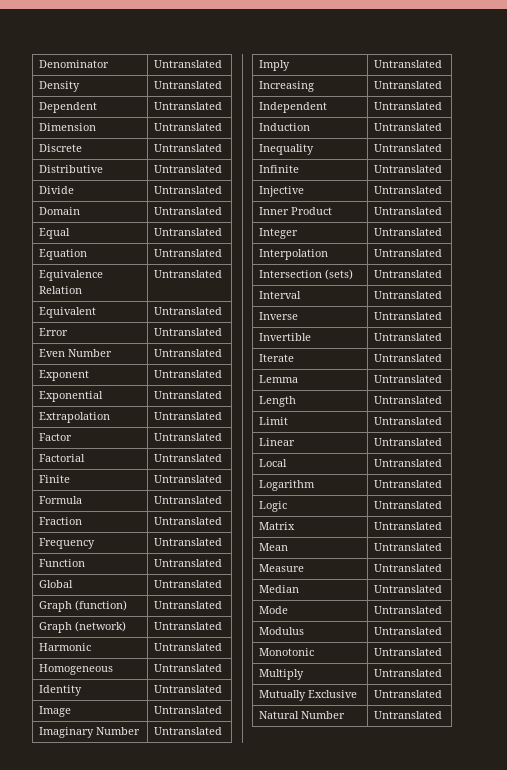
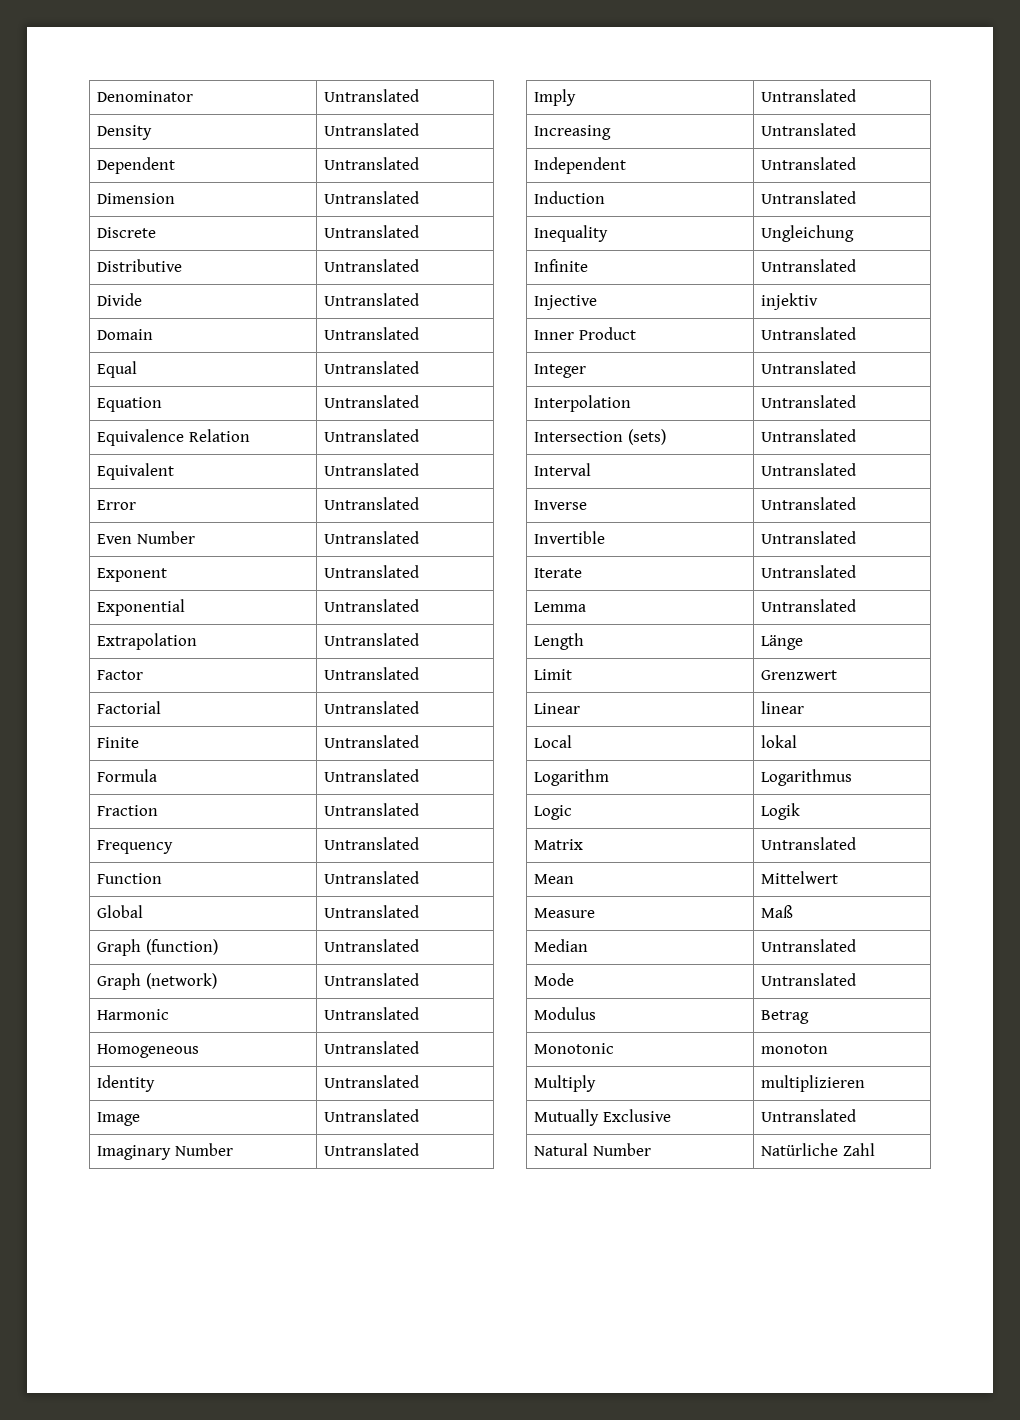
[374,144,443,152] Untranslated -> [761,225,855,242] Ungleichung
[374,186,443,194] Untranslated -> [761,293,819,310] injektiv
[374,396,443,404] Untranslated -> [761,635,804,650] Länge
[374,417,443,425] Untranslated -> [761,670,838,680] Grenzwert
[374,438,443,446] Untranslated -> [761,701,805,714] linear
[374,459,443,467] Untranslated -> [761,735,798,748] lokal
[374,480,443,488] Untranslated -> [761,769,853,786] Logarithmus
[374,501,443,509] Untranslated -> [761,803,801,820] Logik
[374,543,443,551] Untranslated -> [761,871,839,884] Mittelwert
[374,564,443,572] Untranslated -> [761,905,794,918] Maß
[374,627,443,635] Untranslated -> [761,1010,810,1024] Betrag
[374,648,443,656] Untranslated -> [761,1044,829,1054] monoton
[374,669,443,677] Untranslated -> [761,1075,866,1092] multiplizieren
[374,711,443,719] Untranslated -> [761,1143,875,1156] Natürliche Zahl

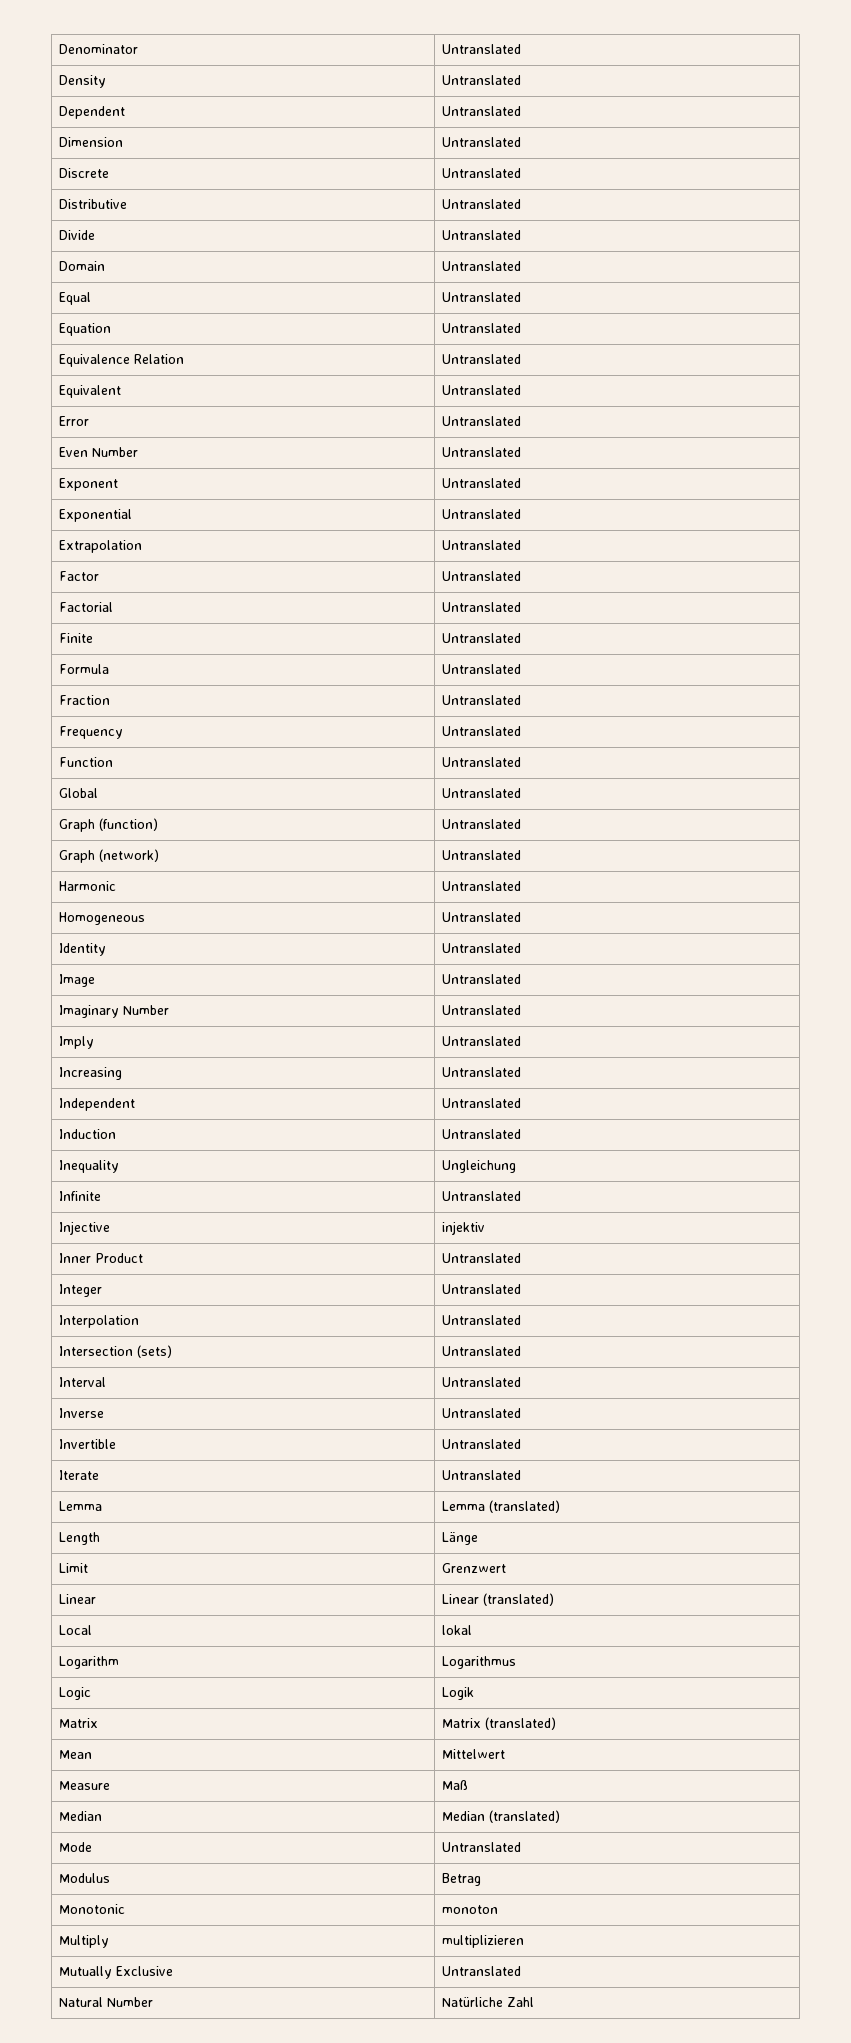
[761,599,857,612] Untranslated -> [441,1500,560,1513] Lemma (translated)
[761,701,805,714] linear -> [441,1593,554,1606] Linear (translated)
[761,837,857,850] Untranslated -> [441,1717,556,1730] Matrix (translated)
[761,939,857,952] Untranslated -> [441,1810,560,1823] Median (translated)

